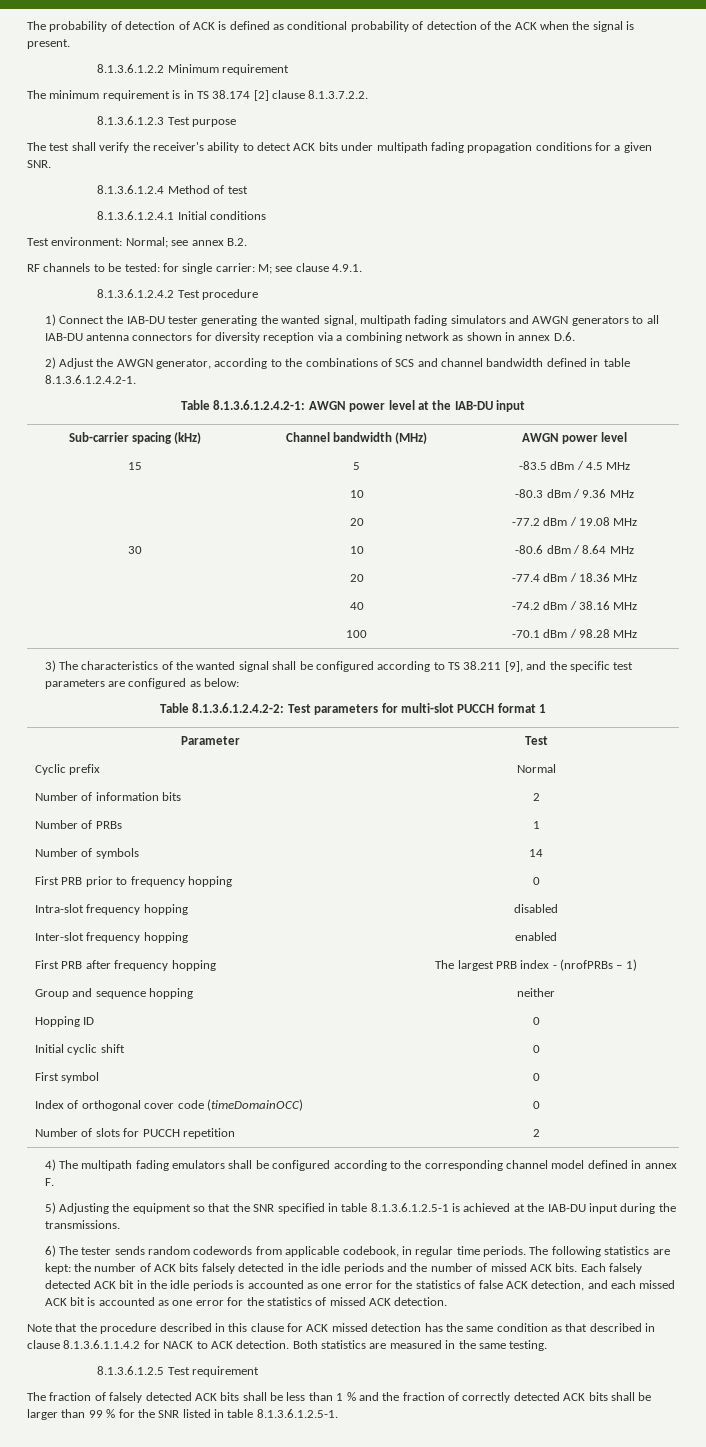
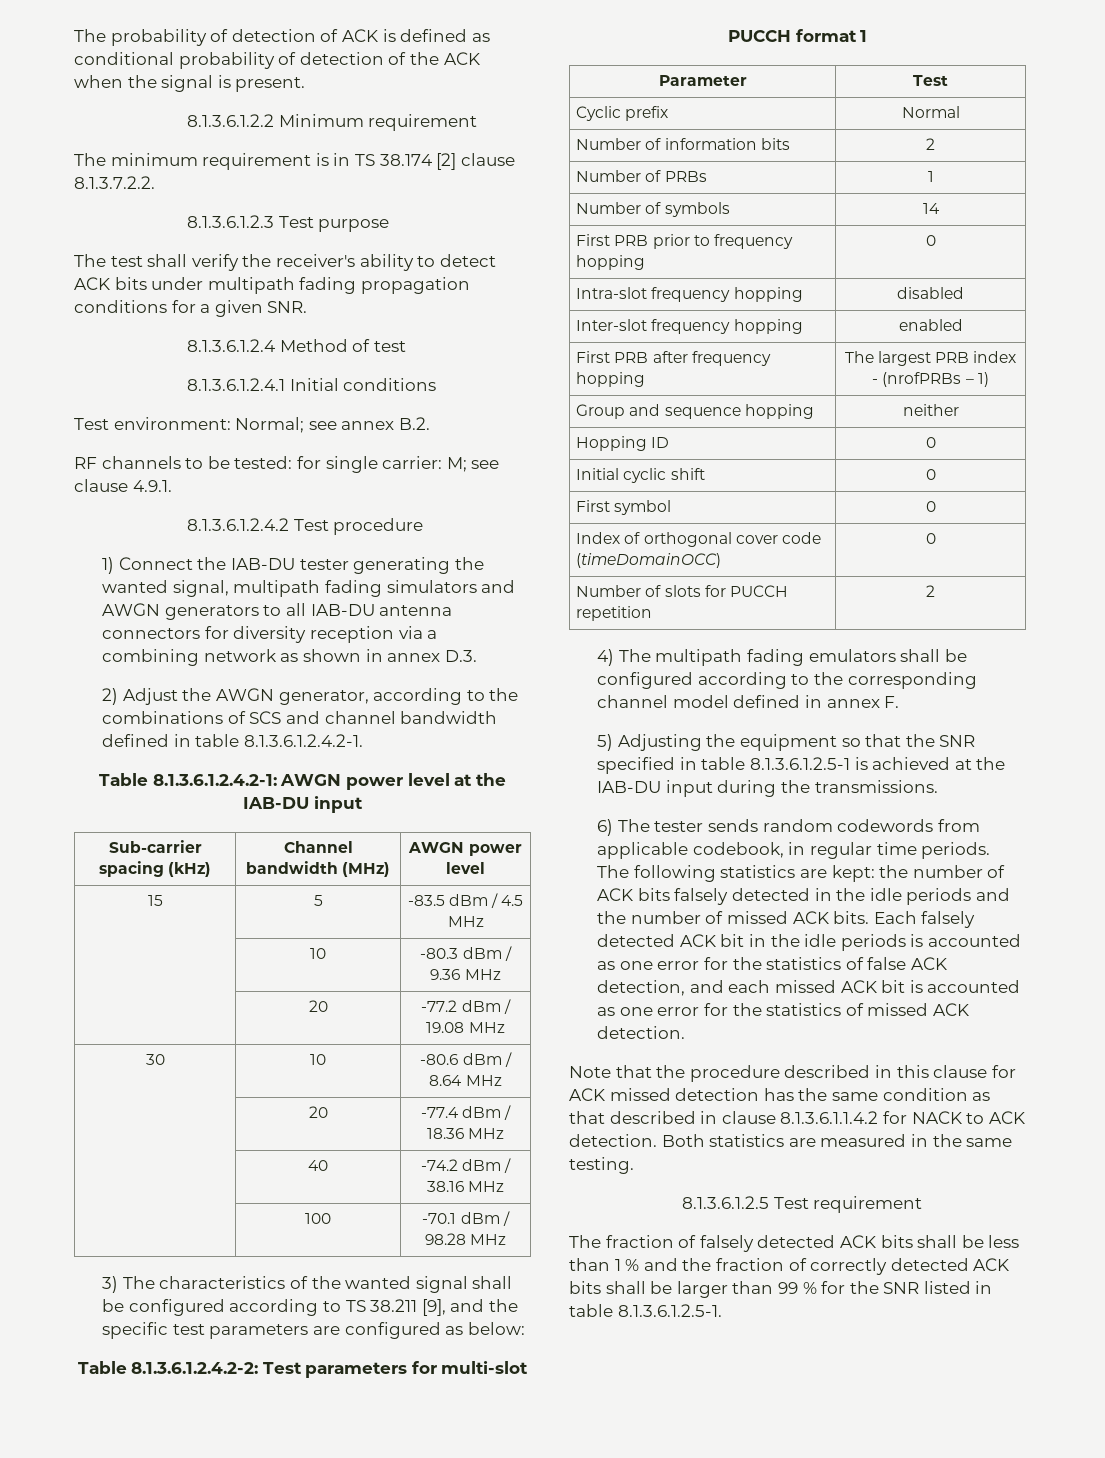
[553,332,575,341] D.6. -> [444,650,477,662] D.3.

